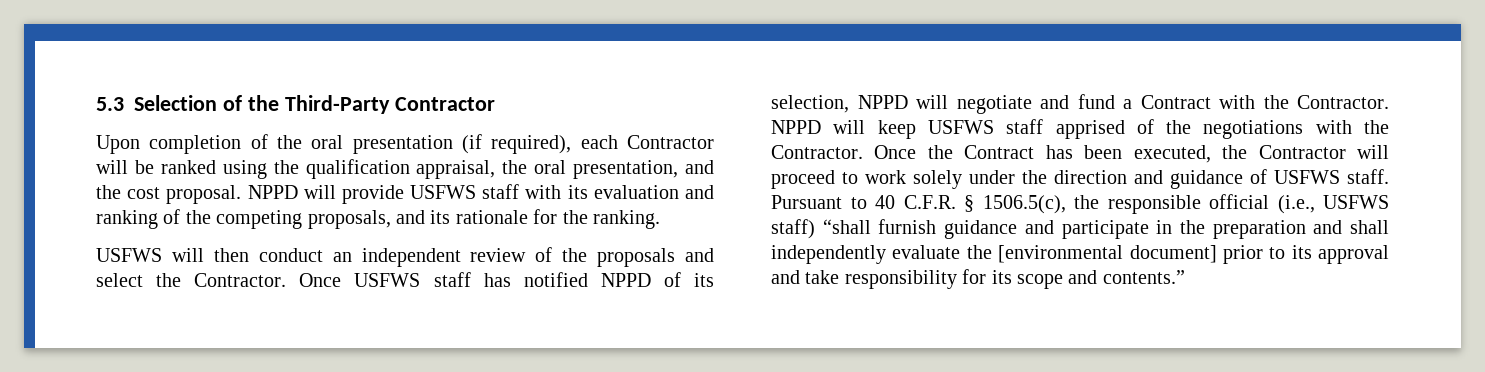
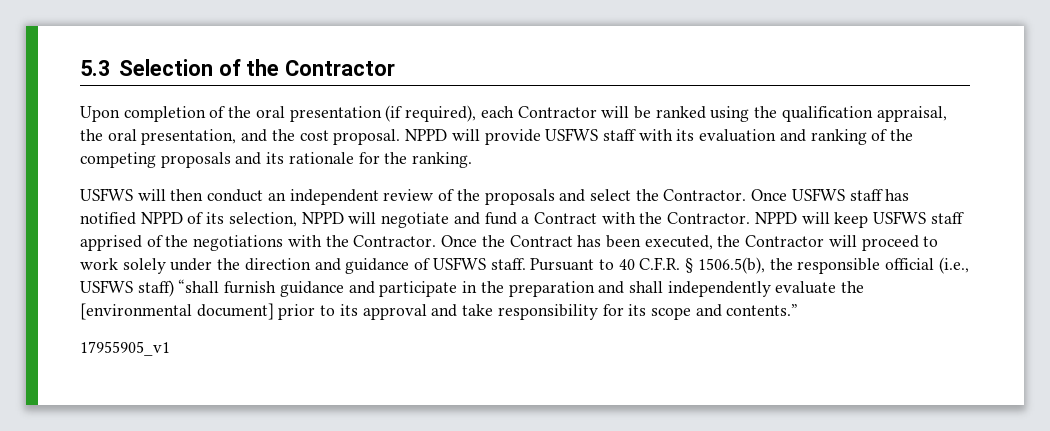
[284,95,390,114] Third-Party -> (280, 67) none
[307,210,391,229] proposals, -> [160,152,231,168] proposals
[982,195,1066,214] 1506.5(c), -> [697,257,765,274] 1506.5(b),
(1185, 277) none -> [80,341,170,356] // 17955905_v1

